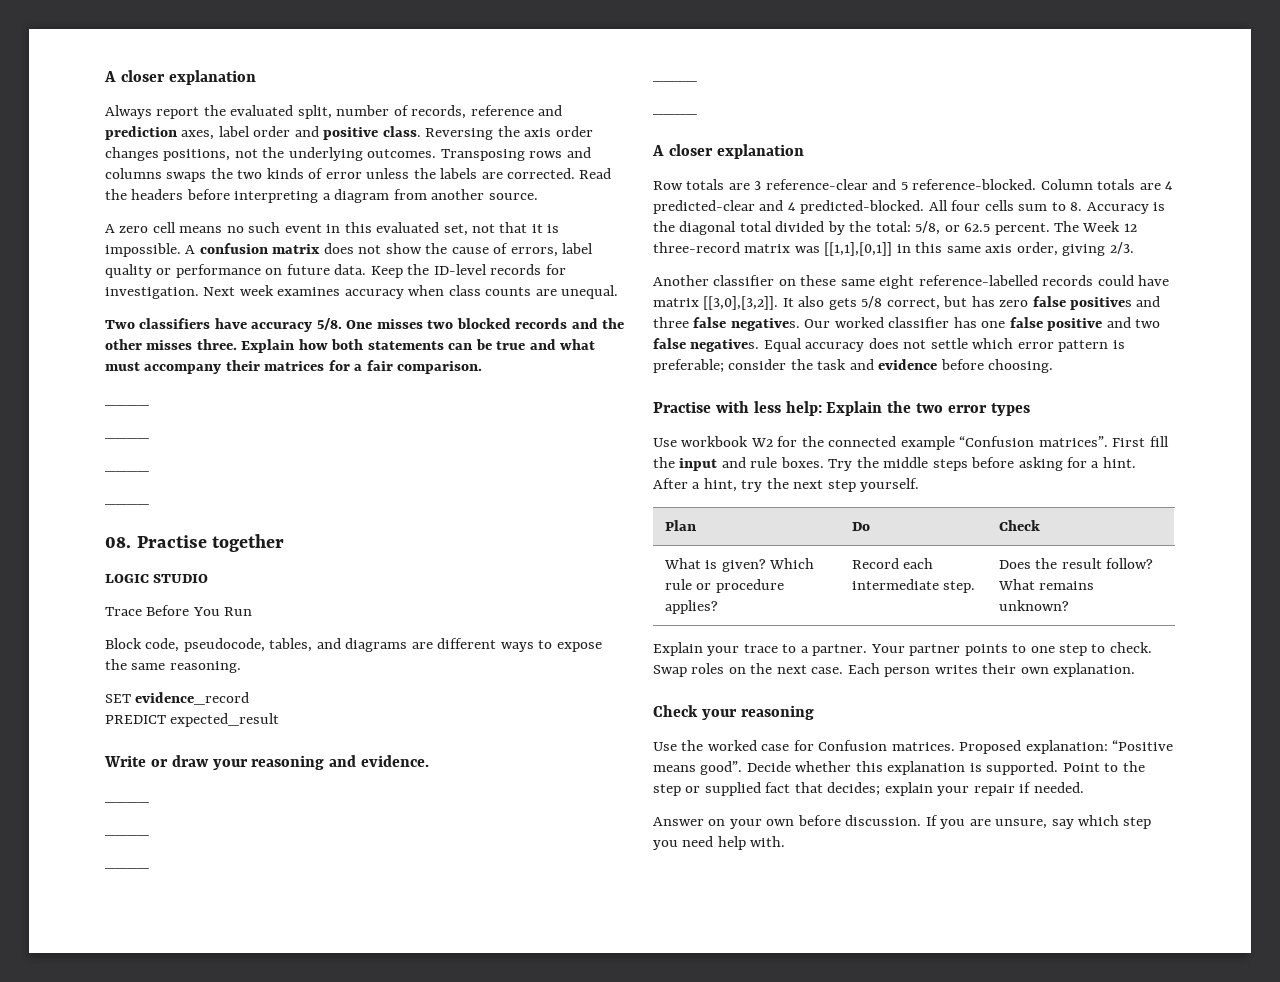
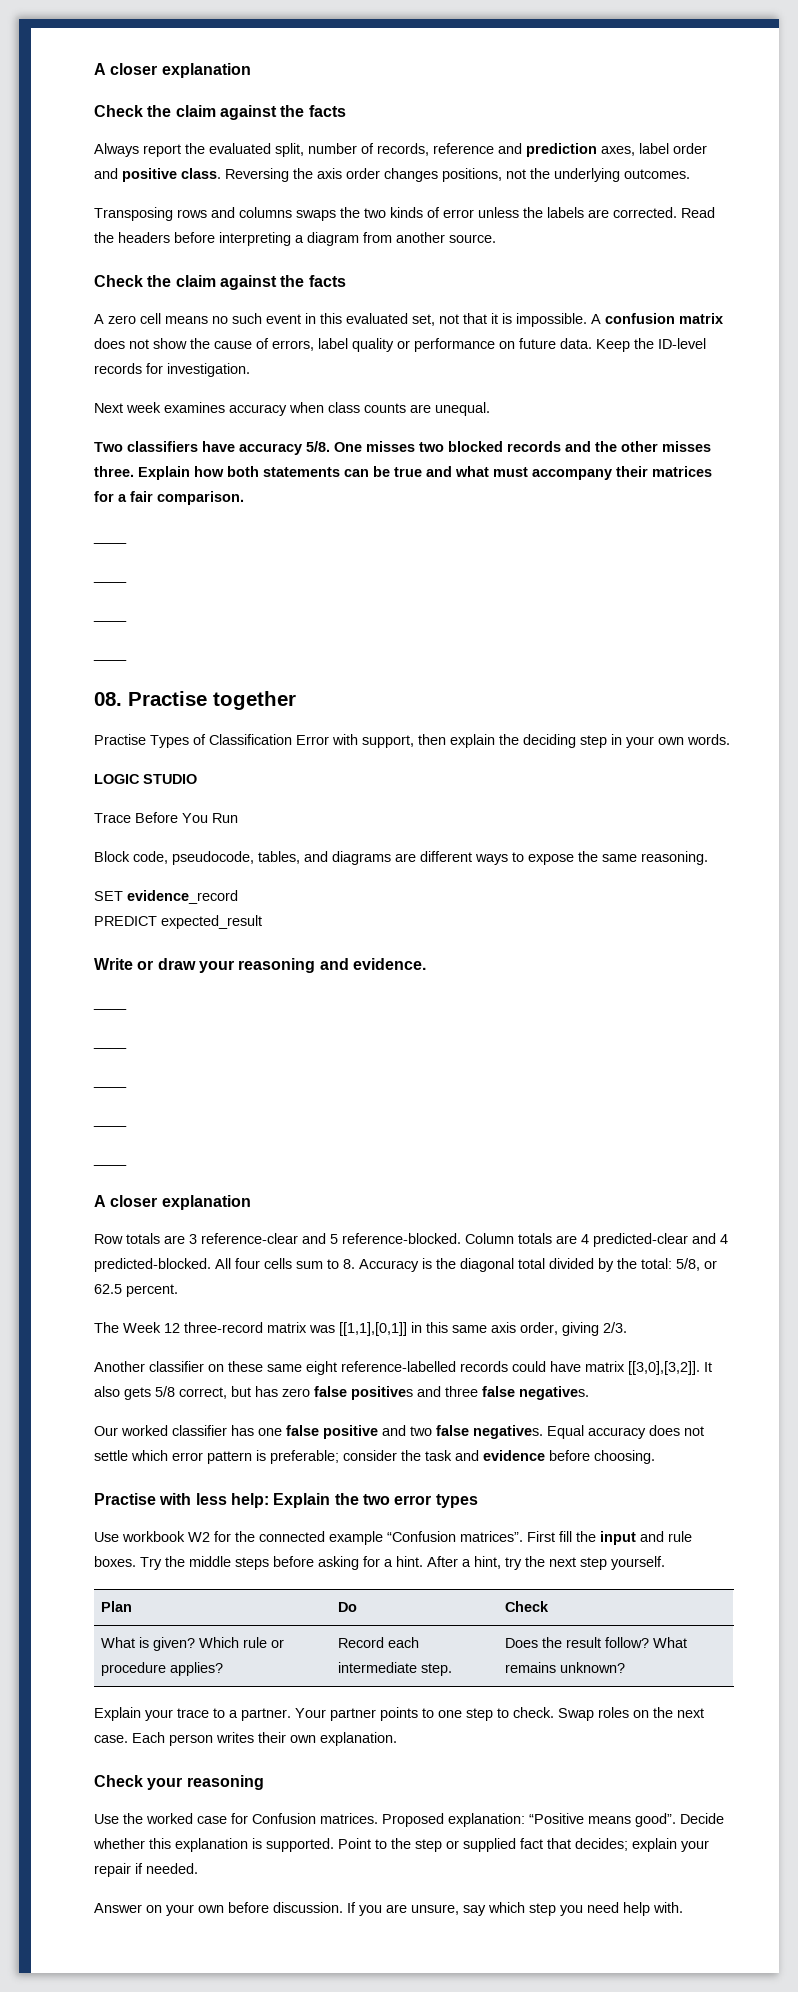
[104,70,256,85] A closer explanation -> [94,63,251,78] [94,105,346,120] A closer explanation // Check the claim against the facts
(437, 153) none -> (690, 174) //
(538, 196) none -> [94,275,346,290] // Check the claim against the facts
(199, 293) none -> (250, 370) //
(285, 543) none -> [94,734,730,748] // Practise Types of Classification Error with support, then explain the deciding step in your own words.
(1050, 229) none -> (178, 1290) //
(800, 324) none -> (589, 1393) //

